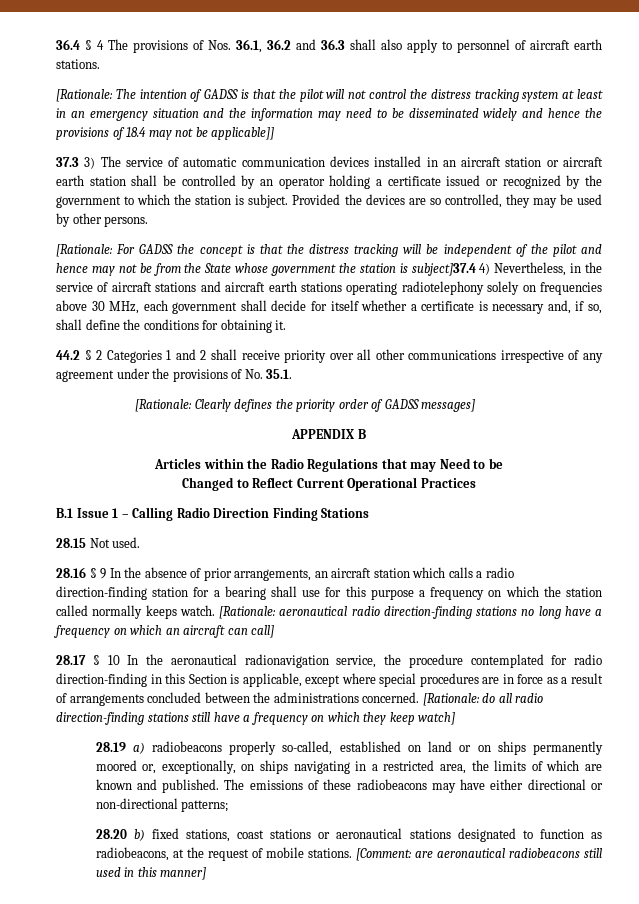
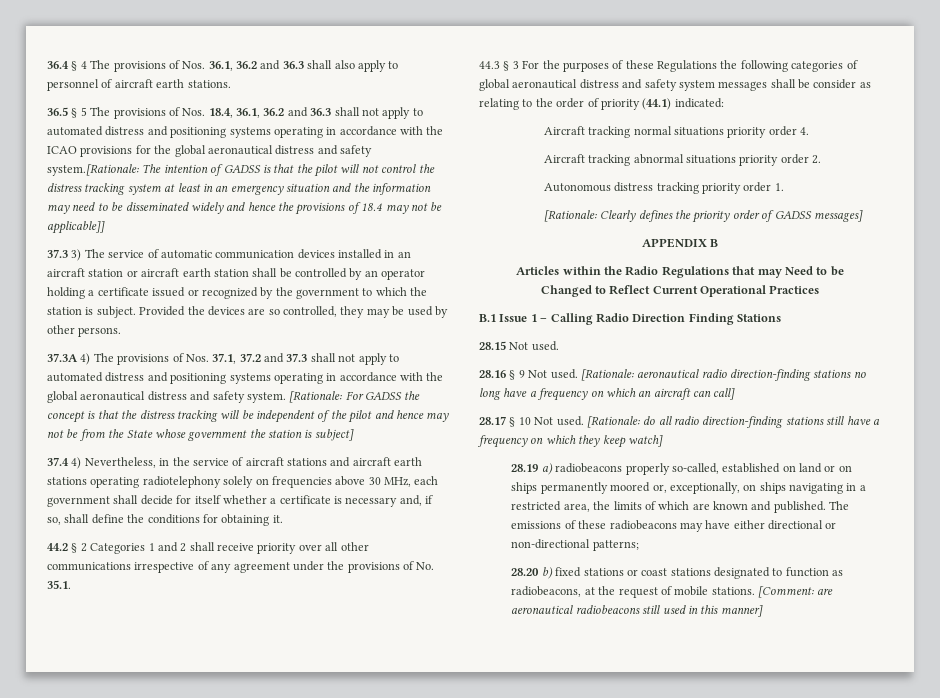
[56,89,113,102] [Rationale: -> [47,107,423,119] [47,126,444,138] [47,145,372,157] [47,164,139,176] 36.5 § 5 The provisions of Nos. 18.4, 36.1, 36.2 and 36.3 shall not apply to automated distress and positioning systems operating in accordance with the ICAO provisions for the global aeronautical distress and safety system.[Rationale:
(149, 221) none -> [47,353,399,365] [47,372,444,384] [47,391,286,403] 37.3A 4) The provisions of Nos. 37.1, 37.2 and 37.3 shall not apply to automated distress and positioning systems operating in accordance with the global aeronautical distress and safety system.
[411,263,476,276] subject]37.4 -> [314,429,354,441] [47,457,69,466] subject] // 37.4
(293, 374) none -> [479,60,858,72] [479,79,871,91] [479,98,724,110] [543,126,810,138] [543,154,822,166] [543,182,784,194] // 44.3 § 3 For the purposes of these Regulations the following categories of global aeronautical distress and safety system messages shall be consider as relating to the order of priority (44.1) indicated: // Aircraft tracking normal situations priority order 4. // Aircraft tracking abnormal situations priority order 2. // Autonomous distress tracking priority order 1.
[109,567,514,581] [56,586,602,600] [56,605,215,619] In the absence of prior arrangements, an aircraft station which calls a radio direction-finding station for a bearing shall use for this purpose a frequency on which the station called normally keeps watch. -> [528,369,578,379] Not used.
[127,654,602,668] [56,673,604,687] [56,692,420,706] In the aeronautical radionavigation service, the procedure contemplated for radio direction-finding in this Section is applicable, except where special procedures are in force as a result of arrangements concluded between the administrations concerned. -> [534,416,584,426] Not used.
[185,829,265,842] stations, coast -> (582, 572) none
[336,828,403,839] aeronautical -> [641,568,668,576] coast

